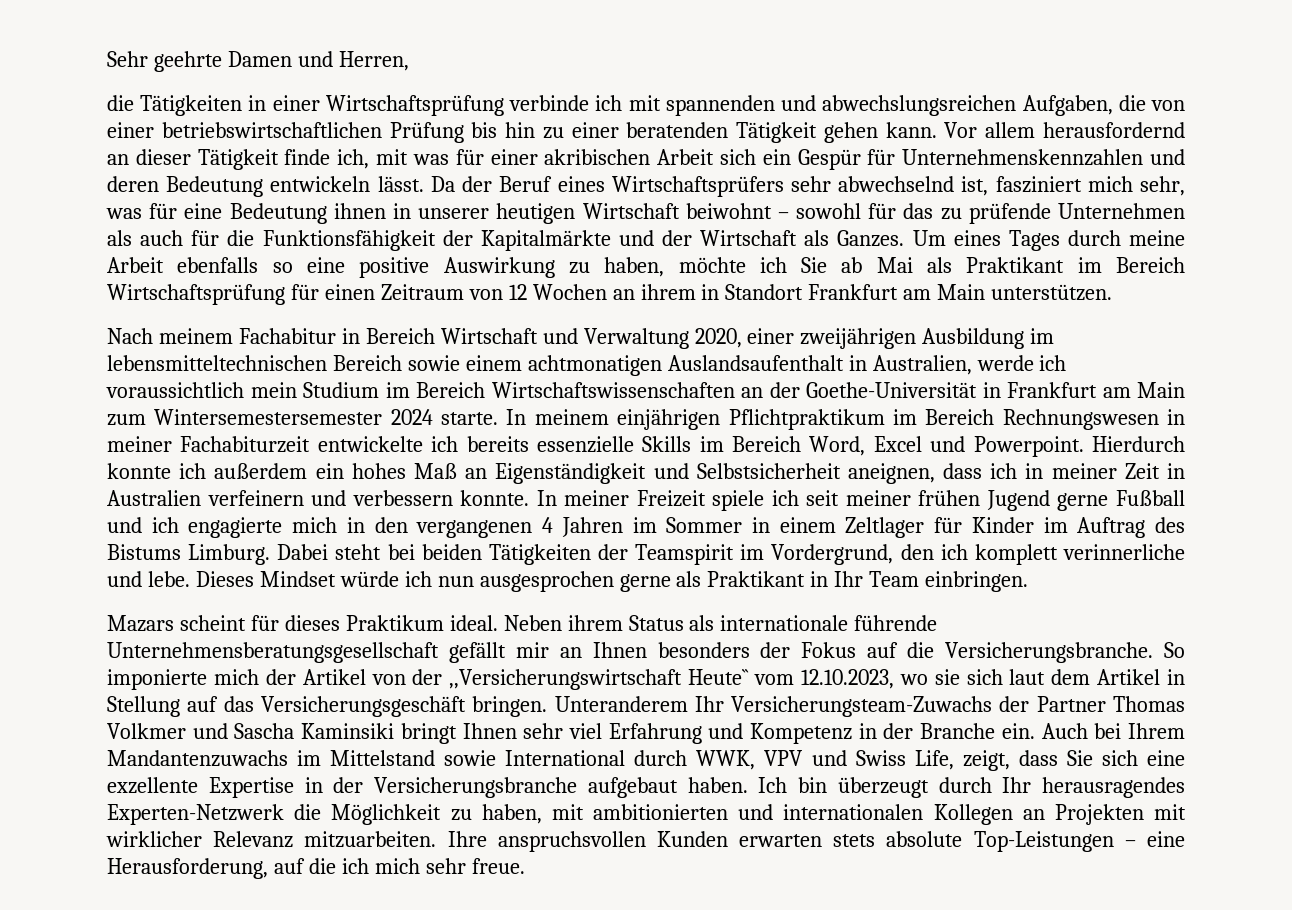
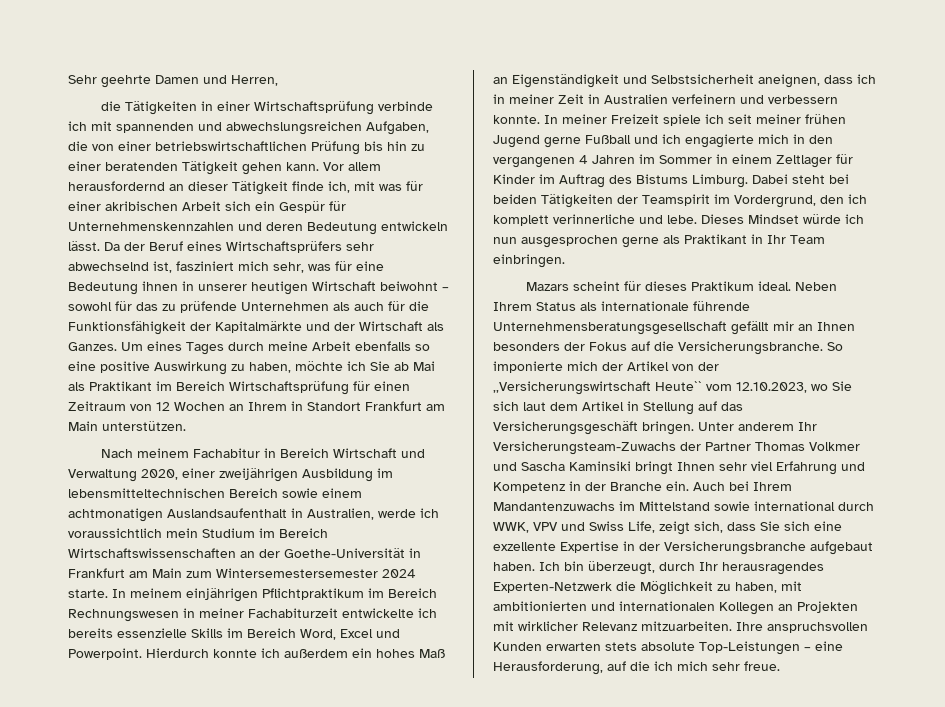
[640,284,696,300] ihrem -> [248,402,287,411] Ihrem
[567,615,623,631] ihrem -> [493,302,532,311] Ihrem
[934,669,960,685] sie -> [832,381,852,391] Sie
[554,696,688,712] Unteranderem -> [698,422,794,431] Unter anderem
[505,750,626,766] International -> [754,501,835,511] international
[962,750,1010,771] zeigt, -> [659,521,723,535] zeigt sich,
[837,777,929,798] überzeugt -> [588,561,655,575] überzeugt,

